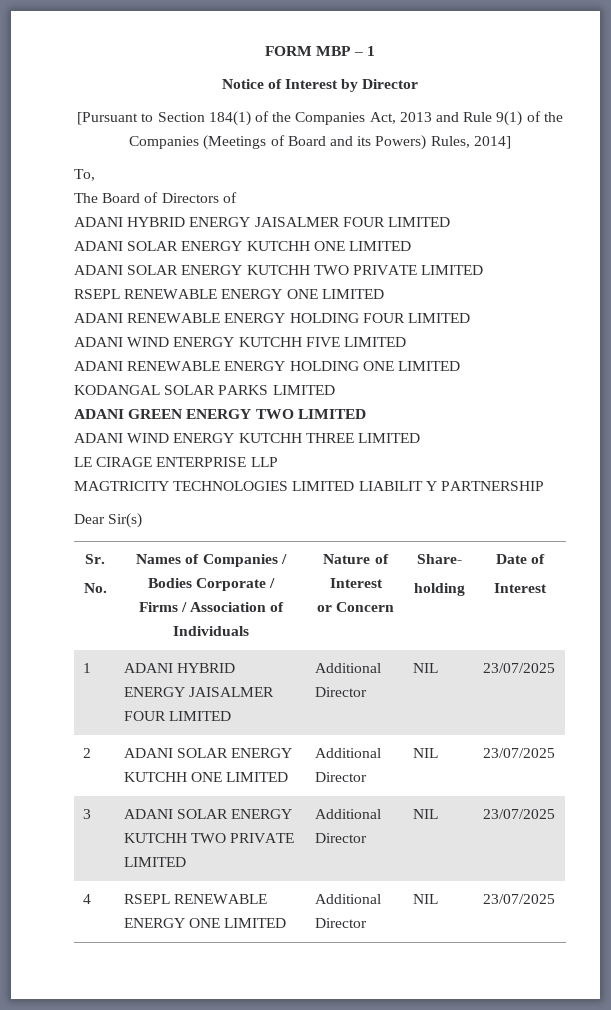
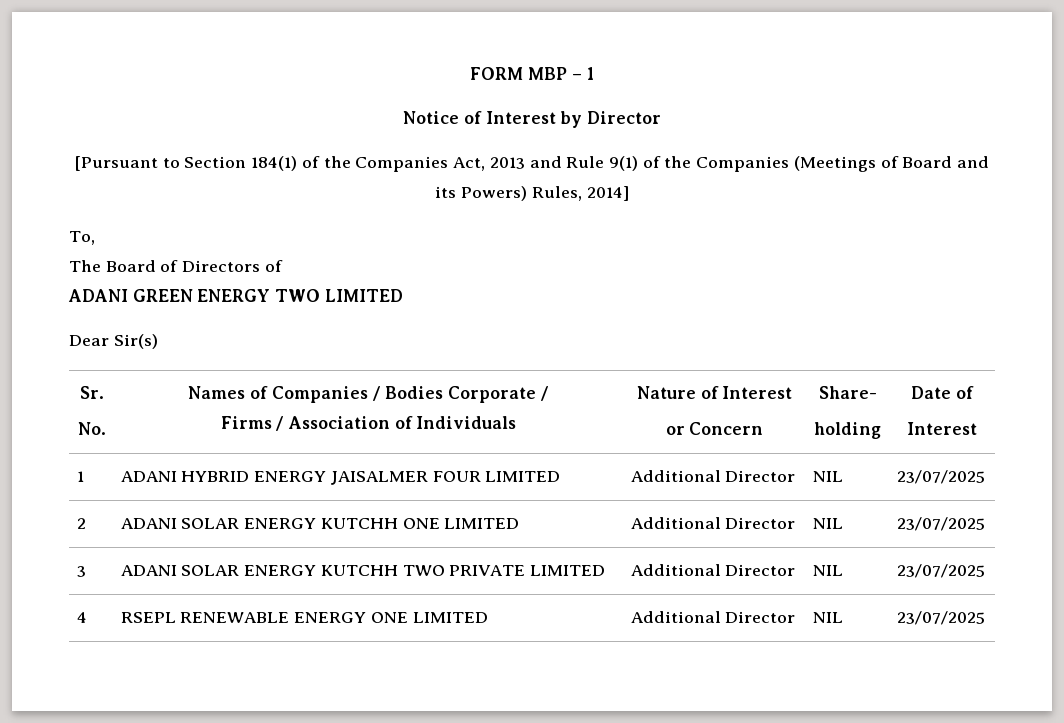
[74,217,450,227] [74,241,411,251] [74,265,484,275] [74,289,384,299] [74,313,470,323] [74,337,406,347] [74,361,460,371] [74,385,335,395] // ADANI HYBRID ENERGY JAISALMER FOUR LIMITED // ADANI SOLAR ENERGY KUTCHH ONE LIMITED // ADANI SOLAR ENERGY KUTCHH TWO PRIVATE LIMITED // RSEPL RENEWABLE ENERGY ONE LIMITED // ADANI RENEWABLE ENERGY HOLDING FOUR LIMITED // ADANI WIND ENERGY KUTCHH FIVE LIMITED // ADANI RENEWABLE ENERGY HOLDING ONE LIMITED // KODANGAL SOLAR PARKS LIMITED -> (283, 266) none
[74,433,420,443] [74,457,278,467] [74,481,544,491] // ADANI WIND ENERGY KUTCHH THREE LIMITED // LE CIRAGE ENTERPRISE LLP // MAGTRICITY TECHNOLOGIES LIMITED LIABILIT Y PARTNERSHIP -> (403, 295) none

